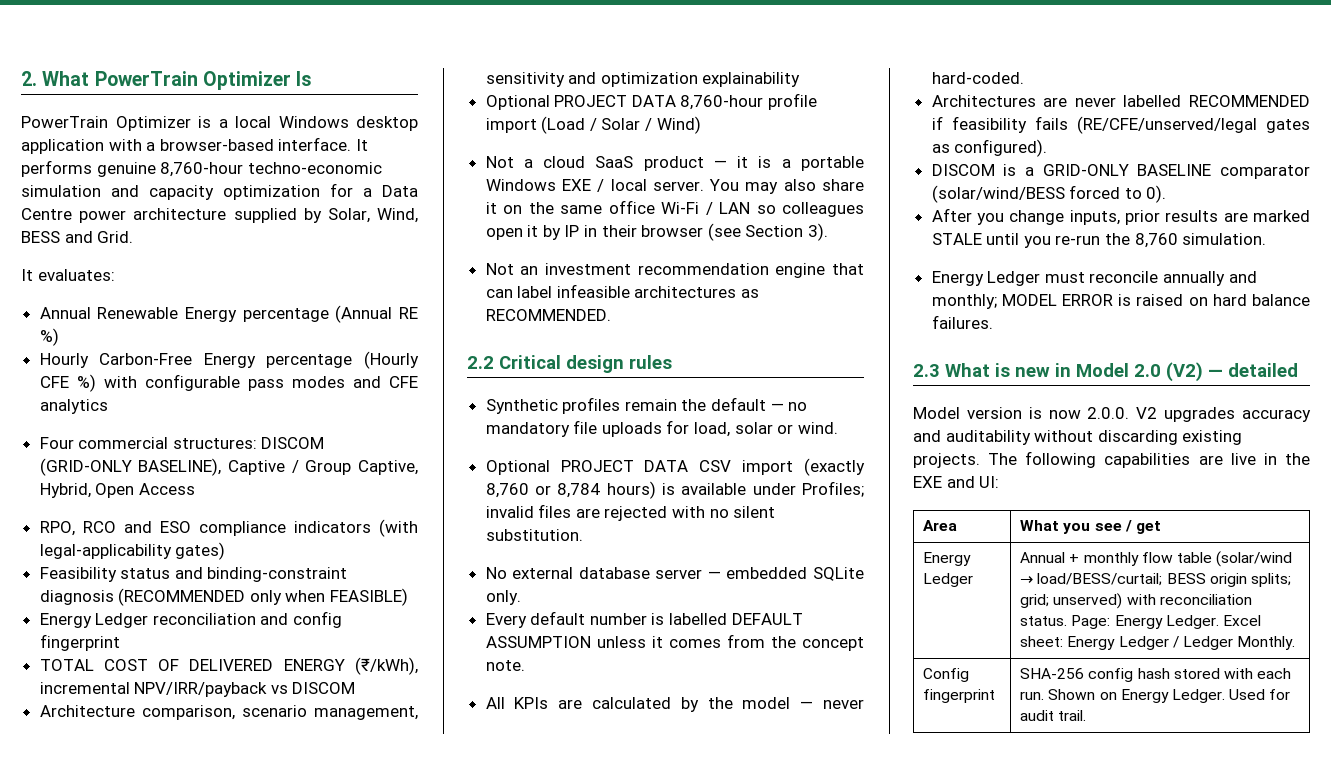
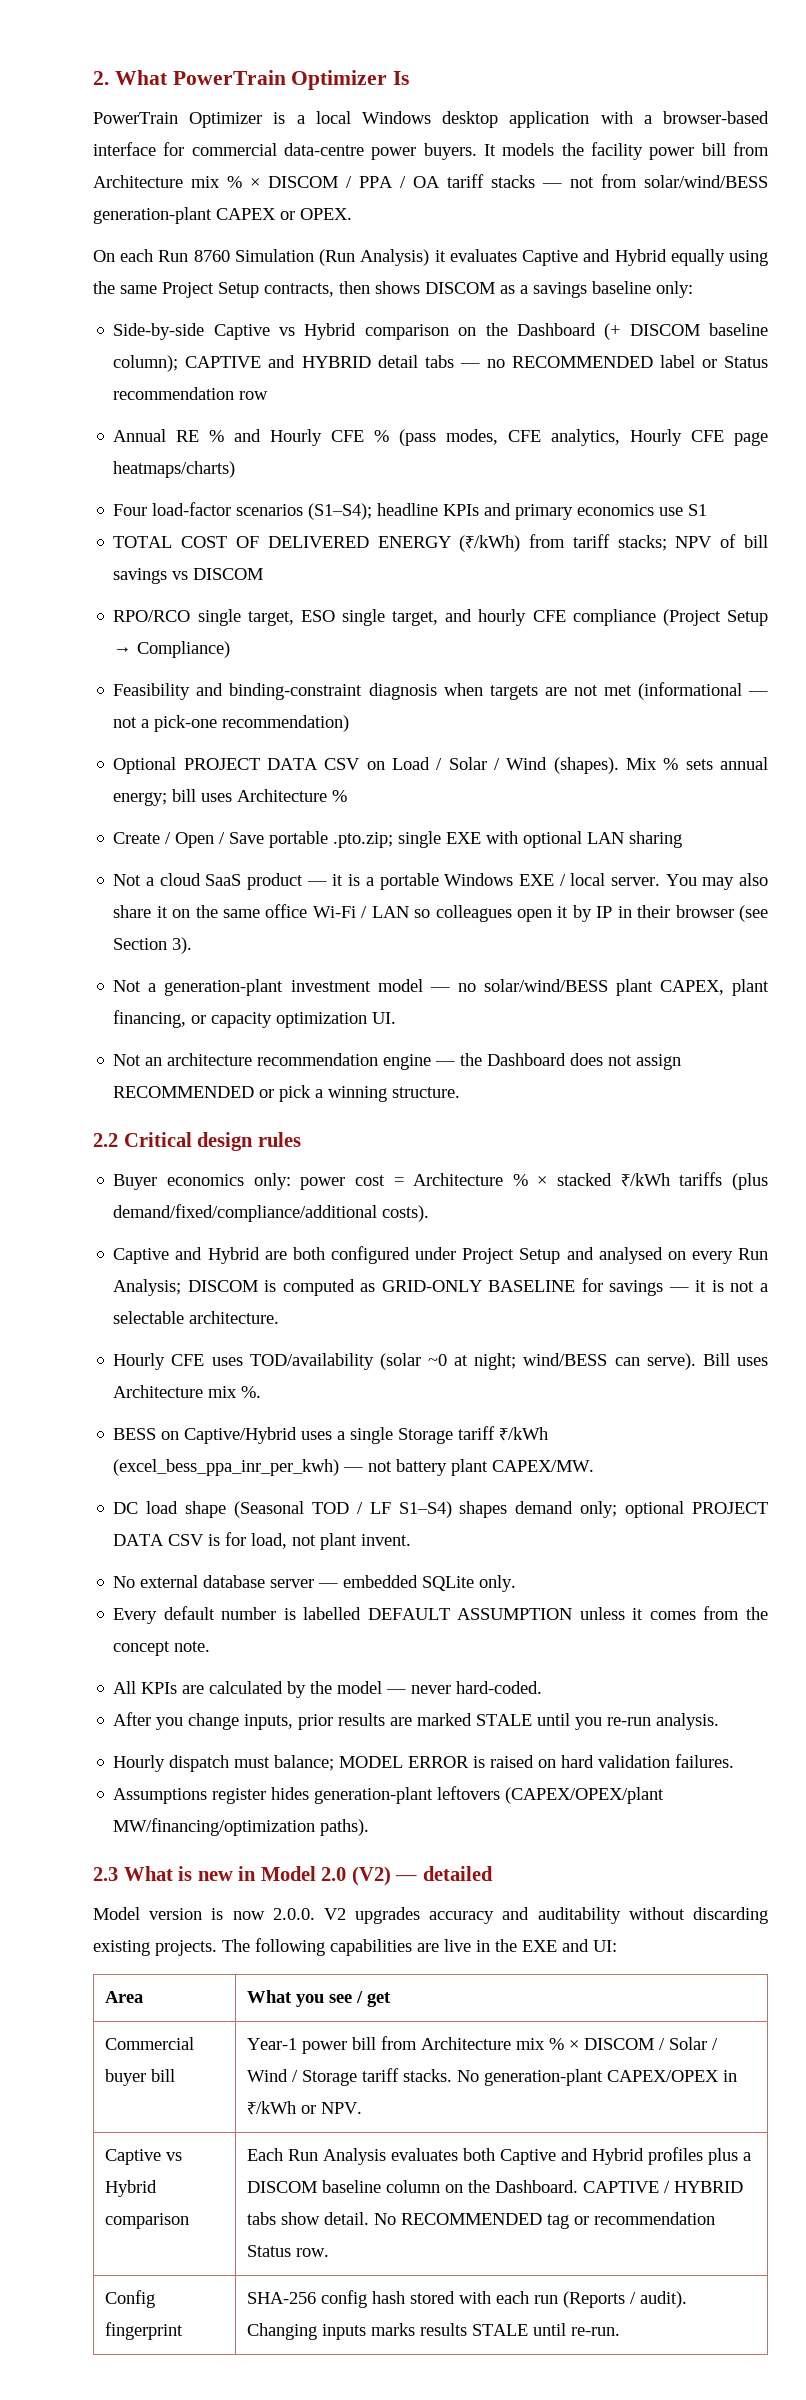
[278,137,368,151] [21,160,382,177] [21,183,418,200] [21,208,419,223] [21,231,134,243] [21,269,115,281] [39,305,419,323] [39,328,59,346] [39,351,419,369] [39,374,418,392] [39,399,108,414] [39,437,325,449] [39,458,419,476] [39,483,195,498] [39,519,419,537] [39,542,226,560] [39,567,348,582] [39,588,409,606] [39,611,343,628] [39,634,120,651] interface. It performs genuine 8,760-hour techno-economic simulation and capacity optimization for a Data Centre power architecture supplied by Solar, Wind, BESS and Grid. // It evaluates: // Annual Renewable Energy percentage (Annual RE %) // Hourly Carbon-Free Energy percentage (Hourly CFE %) with configurable pass modes and CFE analytics // Four commercial structures: DISCOM (GRID-ONLY BASELINE), Captive / Group Captive, Hybrid, Open Access // RPO, RCO and ESO compliance indicators (with legal-applicability gates) // Feasibility status and binding-constraint diagnosis (RECOMMENDED only when FEASIBLE) // Energy Ledger reconciliation and config fingerprint -> [93,142,769,160] [93,174,768,188] [93,207,352,224] [93,249,769,266] [93,281,693,298] [113,323,768,340] [113,355,768,372] [113,387,269,400] [113,429,769,446] [113,461,236,478] [113,502,708,520] interface for commercial data-centre power buyers. It models the facility power bill from Architecture mix % × DISCOM / PPA / OA tariff stacks — not from solar/wind/BESS generation-plant CAPEX or OPEX. // On each Run 8760 Simulation (Run Analysis) it evaluates Captive and Hybrid equally using the same Project Setup contracts, then shows DISCOM as a savings baseline only: // Side-by-side Captive vs Hybrid comparison on the Dashboard (+ DISCOM baseline column); CAPTIVE and HYBRID detail tabs — no RECOMMENDED label or Status recommendation row // Annual RE % and Hourly CFE % (pass modes, CFE analytics, Hourly CFE page heatmaps/charts) // Four load-factor scenarios (S1–S4); headline KPIs and primary economics use S1
[355,657,418,675] [39,682,356,697] [39,705,419,720] [485,72,801,87] [485,93,818,110] [485,116,701,134] (₹/kWh), incremental NPV/IRR/payback vs DISCOM // Architecture comparison, scenario management, sensitivity and optimization explainability // Optional PROJECT DATA 8,760-hour profile import (Load / Solar / Wind) -> [459,534,768,552] [113,568,264,584] [113,609,768,626] [113,641,231,658] [113,682,768,700] [113,715,350,732] [113,757,768,774] [113,789,348,806] [113,831,683,848] (₹/kWh) from tariff stacks; NPV of bill savings vs DISCOM // RPO/RCO single target, ESO single target, and hourly CFE compliance (Project Setup → Compliance) // Feasibility and binding-constraint diagnosis when targets are not met (informational — not a pick-one recommendation) // Optional PROJECT DATA CSV on Load / Solar / Wind (shapes). Mix % sets annual energy; bill uses Architecture % // Create / Open / Save portable .pto.zip; single EXE with optional LAN sharing
(829, 232) none -> [113,979,769,996] [113,1010,397,1028] // Not a generation-plant investment model — no solar/wind/BESS plant CAPEX, plant financing, or capacity optimization UI.
[545,263,632,275] investment -> [167,1053,253,1066] architecture
[832,263,865,275] [485,284,760,298] [485,309,611,321] [467,355,672,373] [485,397,808,414] [485,420,838,437] [485,458,865,476] [485,481,864,499] [485,504,776,521] [485,529,583,541] that can label infeasible architectures as RECOMMENDED. // 2.2 Critical design rules // Synthetic profiles remain the default — no mandatory file uploads for load, solar or wind. // Optional PROJECT DATA CSV import (exactly 8,760 or 8,784 hours) is available under Profiles; invalid files are rejected with no silent substitution. -> [435,1053,682,1070] [113,1085,461,1102] [93,1132,301,1151] [113,1172,768,1190] [113,1204,430,1222] [113,1246,768,1264] [113,1278,768,1296] [113,1311,280,1324] [113,1353,769,1370] [113,1385,262,1398] [113,1426,549,1444] [113,1459,595,1476] [113,1501,768,1518] [113,1532,412,1550] — the Dashboard does not assign RECOMMENDED or pick a winning structure. // 2.2 Critical design rules // Buyer economics only: power cost = Architecture % × stacked ₹/kWh tariffs (plus demand/fixed/compliance/additional costs). // Captive and Hybrid are both configured under Project Setup and analysed on every Run Analysis; DISCOM is computed as GRID-ONLY BASELINE for savings — it is not a selectable architecture. // Hourly CFE uses TOD/availability (solar ~0 at night; wind/BESS can serve). Bill uses Architecture mix %. // BESS on Captive/Hybrid uses a single Storage tariff ₹/kWh (excel_bess_ppa_inr_per_kwh) — not battery plant CAPEX/MW. // DC load shape (Seasonal TOD / LF S1–S4) shapes demand only; optional PROJECT DATA CSV is for load, not plant invent.
[931,95,1310,107] [931,116,1310,134] [931,139,1048,157] [931,164,1310,179] [931,185,1167,203] // Architectures are never labelled RECOMMENDED if feasibility fails (RE/CFE/unserved/legal gates as configured). // DISCOM is a GRID-ONLY BASELINE comparator (solar/wind/BESS forced to 0). -> (543, 1687) none
[1105,233,1267,248] [931,271,1257,286] [931,294,997,309] the 8,760 simulation. // Energy Ledger must reconcile annually and monthly; -> [656,1713,720,1730] [113,1755,335,1772] analysis. // Hourly dispatch must balance;
[1252,294,1310,306] balance -> [598,1755,671,1768] validation
(993, 322) none -> [113,1786,665,1804] [113,1818,370,1836] // Assumptions register hides generation-plant leftovers (CAPEX/OPEX/plant MW/financing/optimization paths).
[923,552,972,566] [923,573,974,587] [1020,551,1293,567] [1020,573,1291,587] [1020,593,1252,609] [1020,615,1261,629] [1020,636,1296,650] Energy Ledger | Annual + monthly flow table (solar/wind → load/BESS/curtail; BESS origin splits; grid; unserved) with reconciliation status. Page: Energy Ledger. Excel sheet: Energy Ledger / Ledger Monthly. -> [104,2037,194,2050] [104,2069,175,2086] [246,2036,718,2054] [246,2068,737,2086] [246,2101,362,2115] [104,2149,182,2165] [104,2180,157,2197] [104,2213,189,2229] [246,2147,751,2165] [246,2180,743,2193] [246,2212,715,2229] [246,2245,329,2257] Commercial buyer bill | Year-1 power bill from Architecture mix % × DISCOM / Solar / Wind / Storage tariff stacks. No generation-plant CAPEX/OPEX in ₹/kWh or NPV. // Captive vs Hybrid comparison | Each Run Analysis evaluates both Captive and Hybrid profiles plus a DISCOM baseline column on the Dashboard. CAPTIVE / HYBRID tabs show detail. No RECOMMENDED tag or recommendation Status row.
[1020,689,1291,703] [1020,710,1087,721] run. Shown on Energy Ledger. Used for audit trail. -> [533,2291,687,2308] [246,2323,620,2340] run (Reports / audit). Changing inputs marks results STALE until re-run.

